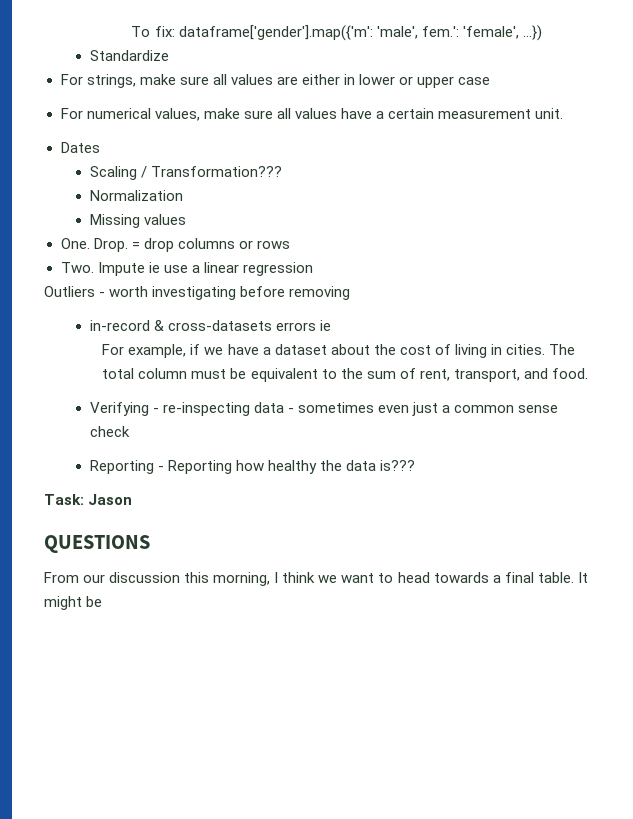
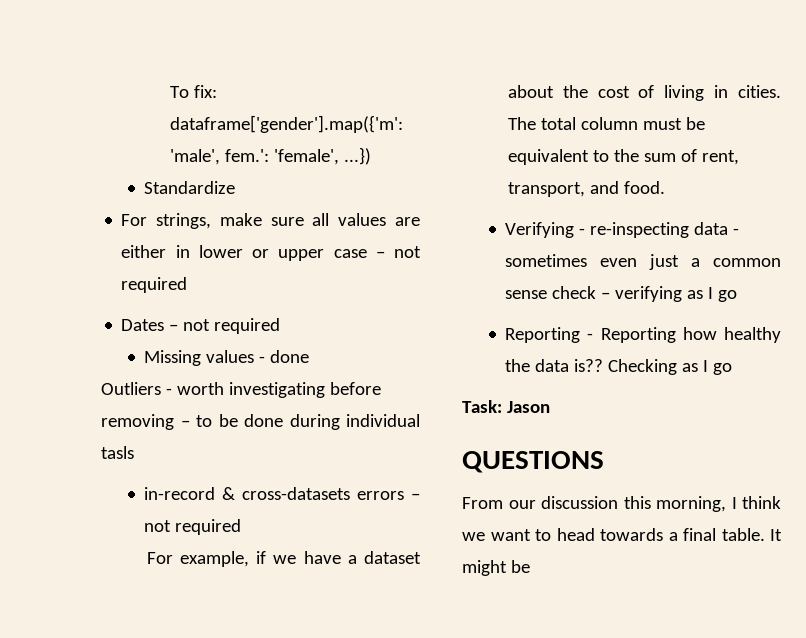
[60,108,564,121] [60,142,100,153] [89,166,282,180] [89,190,183,201] [89,214,186,228] [60,238,290,252] [60,262,313,276] // For numerical values, make sure all values have a certain measurement unit. // Dates // Scaling / Transformation??? // Normalization // Missing values // One. Drop. = drop columns or rows // Two. Impute ie use a linear regression -> [375,246,421,258] [121,277,188,293] [121,318,281,334] [144,350,310,366] – not required // Dates – not required // Missing values - done
(351, 293) none -> [180,414,420,430] [101,446,134,459] – to be done during individual tasls
[319,320,331,331] ie -> [410,493,420,500] [144,519,242,535] – not required
(130, 431) none -> [601,286,738,302] – verifying as I go
[379,460,415,471] is??? -> [574,359,733,375] is?? Checking as I go

